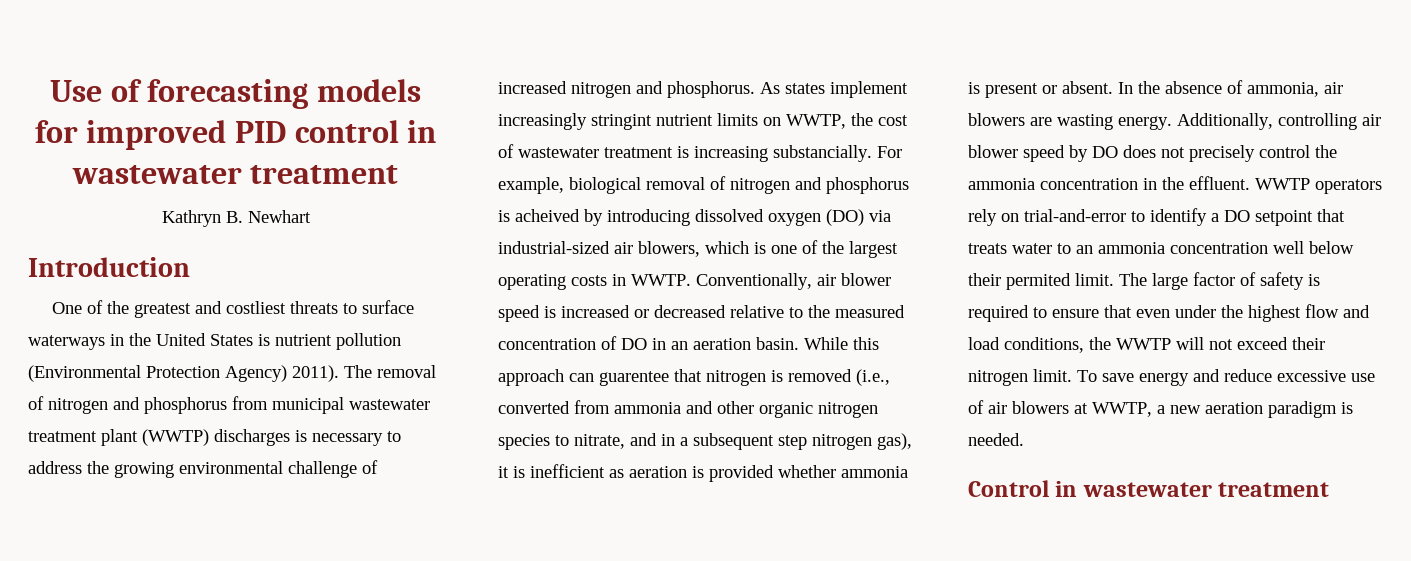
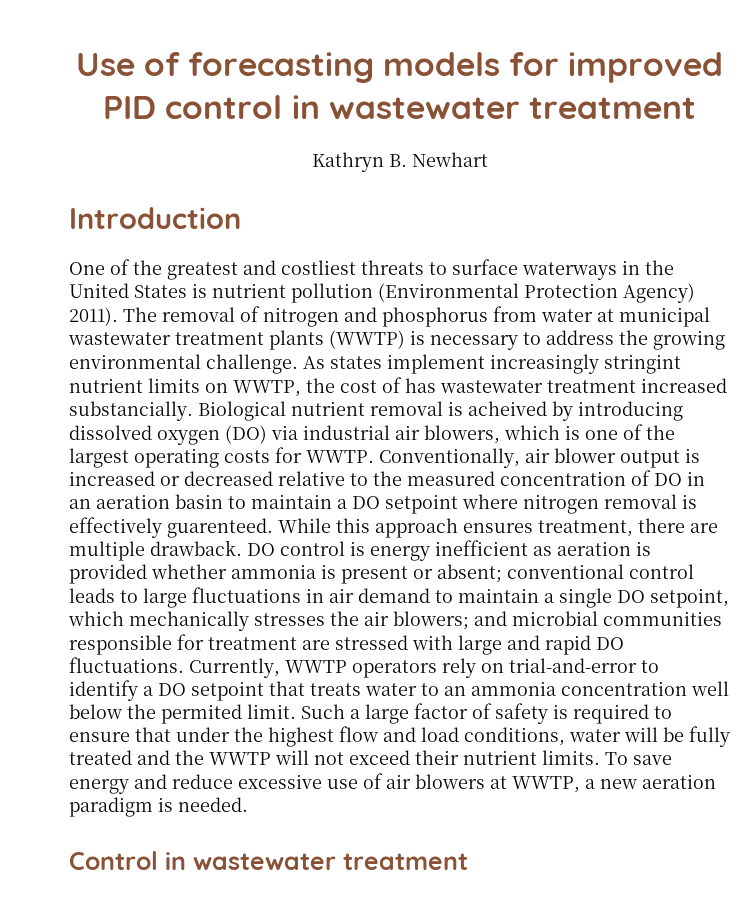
(268, 403) none -> [541,309,614,322] water at
[101,429,290,446] plant (WWTP) discharges -> [269,330,405,350] plants (WWTP)
[288,460,378,478] [498,81,755,98] challenge of increased nitrogen and phosphorus. -> [206,354,298,374] challenge.
[518,145,902,162] [498,176,909,194] wastewater treatment is increasing substancially. For example, biological removal of nitrogen and phosphorus -> [405,378,727,393] [69,401,443,421] has wastewater treatment increased substancially. Biological nutrient removal
[498,241,610,254] industrial-sized -> [303,425,390,440] industrial
[612,274,626,286] in -> [275,447,302,463] for
[498,305,540,322] speed -> [620,450,680,468] output
[756,337,879,350] [498,369,890,386] [498,400,878,418] [498,433,912,450] [498,466,525,478] basin. While this approach can guarentee that nitrogen is removed (i.e., converted from ammonia and other organic nitrogen species to nitrate, and in a subsequent step nitrogen gas), it is -> [175,494,697,514] [69,517,718,538] [69,540,430,561] basin to maintain a DO setpoint where nitrogen removal is effectively guarenteed. While this approach ensures treatment, there are multiple drawback. DO control is energy
[1062,80,1343,97] [968,113,1381,130] [968,145,1337,162] [968,176,1250,190] absent. In the absence of ammonia, air blowers are wasting energy. Additionally, controlling air blower speed by DO does not precisely control the ammonia concentration in the effluent. -> [437,564,694,583] [69,587,729,608] [68,611,722,631] [69,634,624,655] [69,657,280,678] absent; conventional control leads to large fluctuations in air demand to maintain a single DO setpoint, which mechanically stresses the air blowers; and microbial communities responsible for treatment are stressed with large and rapid DO fluctuations. Currently,
[968,273,1001,286] their -> [127,704,156,719] the
[1119,273,1147,286] The -> [301,704,360,719] Such a
[1136,309,1170,318] even -> (171, 734) none
(1084, 345) none -> [569,726,730,747] [69,750,170,765] water will be fully treated and
[968,369,1072,386] nitrogen limit. -> [463,750,600,765] nutrient limits.

